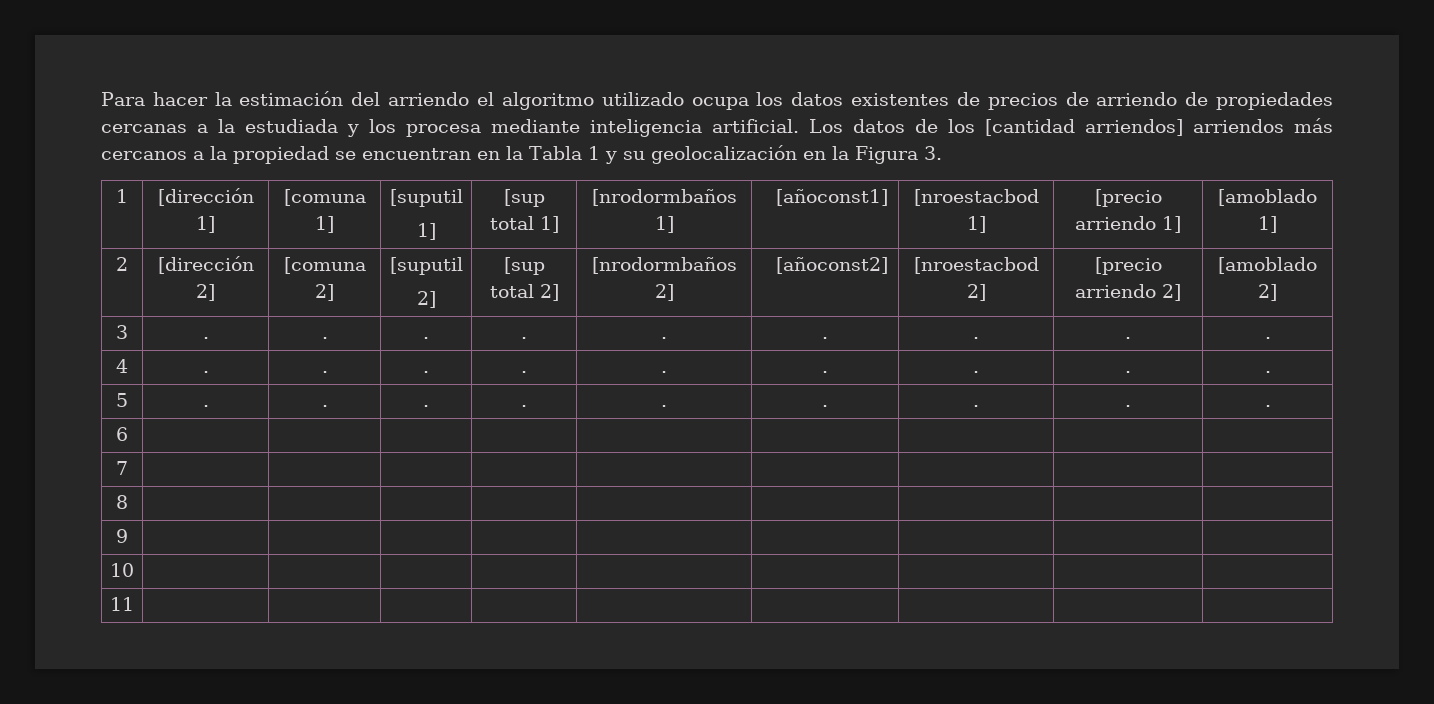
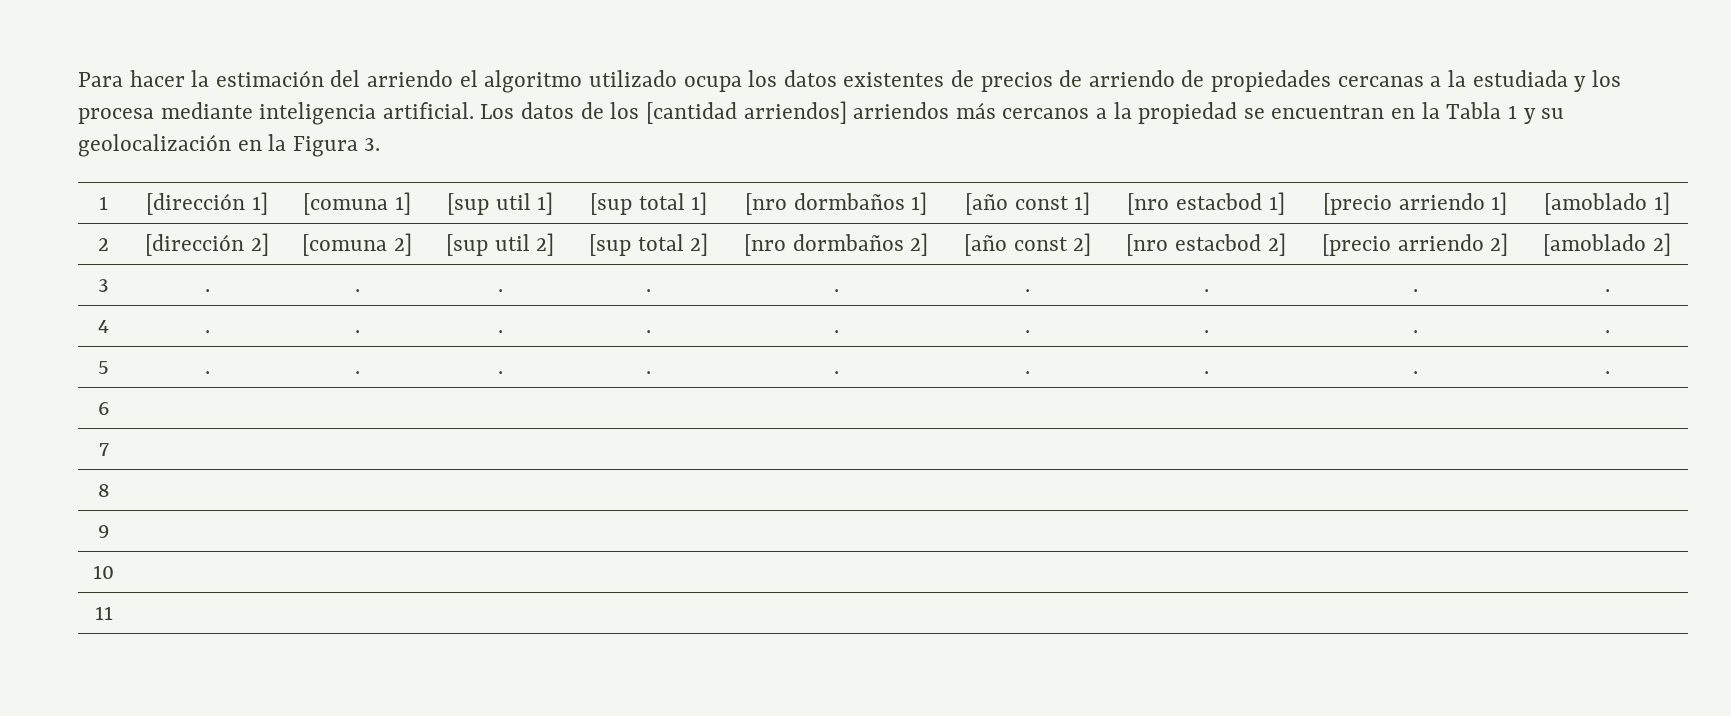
[389,189,463,207] [suputil // -> [446,193,531,215] [sup util
[591,189,737,206] [654,216,674,233] [776,189,889,206] [913,189,1039,206] [nrodormbaños 1] | [añoconst1] | [nroestacbod -> [744,192,928,215] [964,192,1091,215] [1127,193,1262,215] [nro dormbaños 1] | [año const 1] | [nro estacbod
[389,257,463,275] [suputil // -> [445,234,530,256] [sup util
[591,257,737,274] [654,284,674,301] [776,257,889,274] [913,257,1039,274] [nrodormbaños 2] | [añoconst2] | [nroestacbod -> [743,233,929,256] [963,233,1092,256] [1126,234,1261,256] [nro dormbaños 2] | [año const 2] | [nro estacbod

